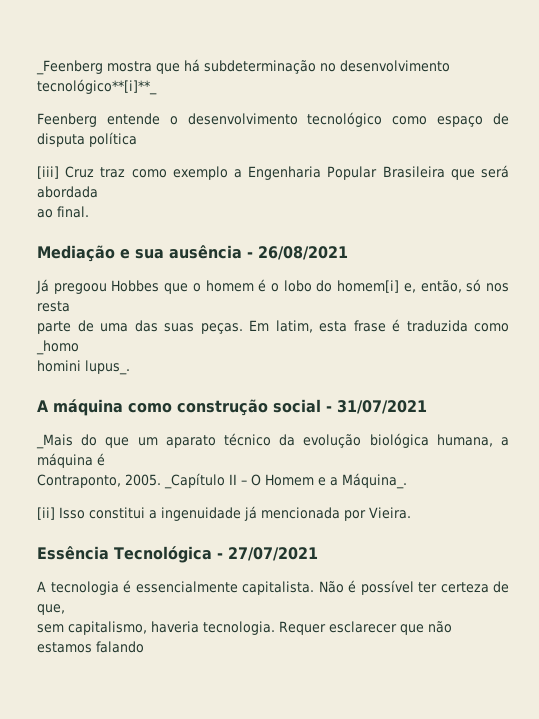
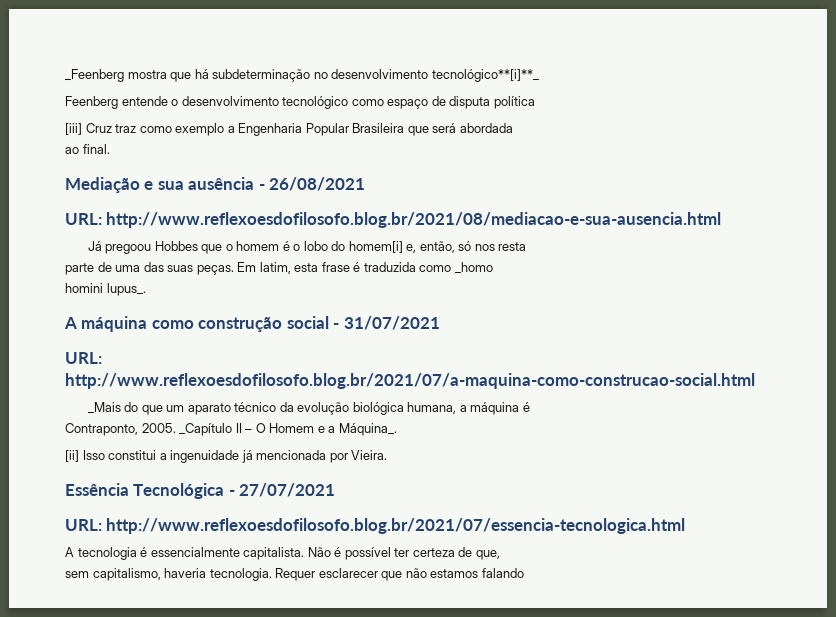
(348, 253) none -> [65,212,722,228] // URL: http://www.reflexoesdofilosofo.blog.br/2021/08/mediacao-e-sua-ausencia.html
(427, 407) none -> [65,352,102,364] [65,373,755,389] // URL: http://www.reflexoesdofilosofo.blog.br/2021/07/a-maquina-como-construcao-social.html
(318, 554) none -> [65,518,686,534] // URL: http://www.reflexoesdofilosofo.blog.br/2021/07/essencia-tecnologica.html

